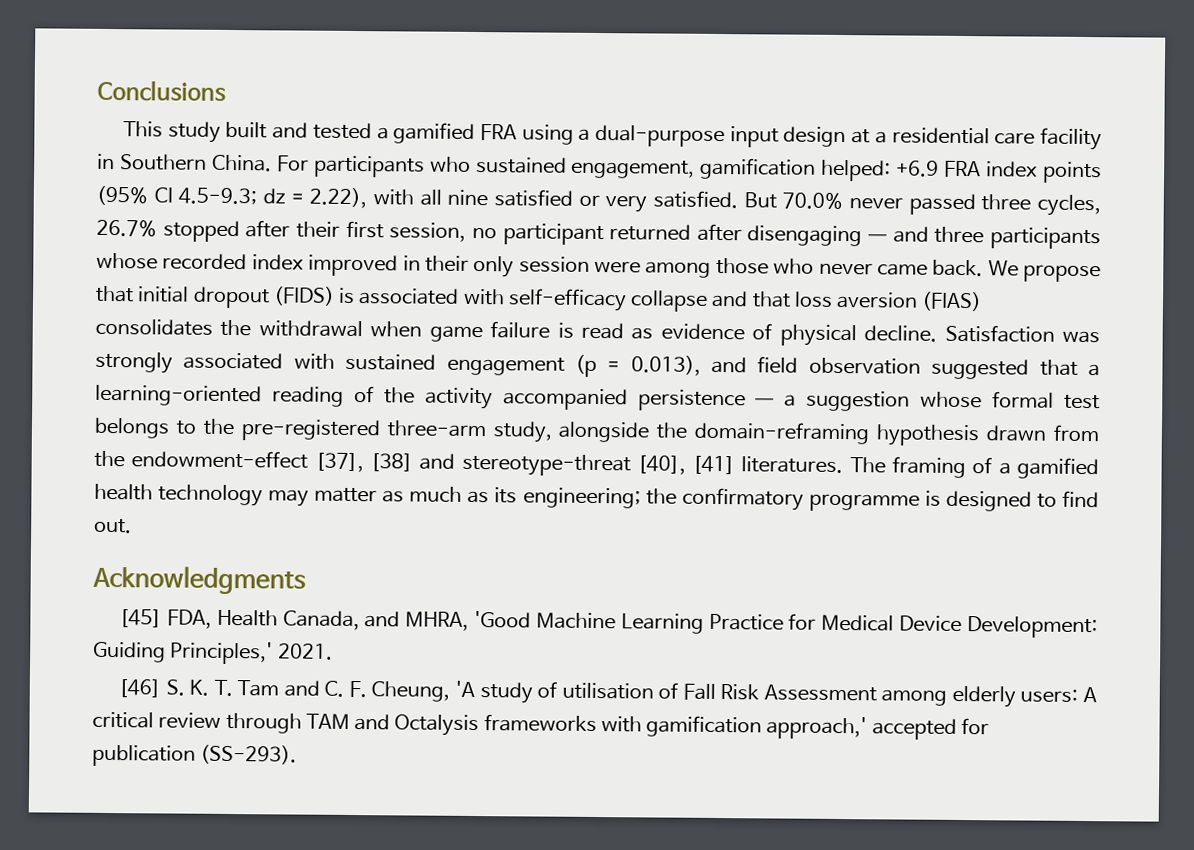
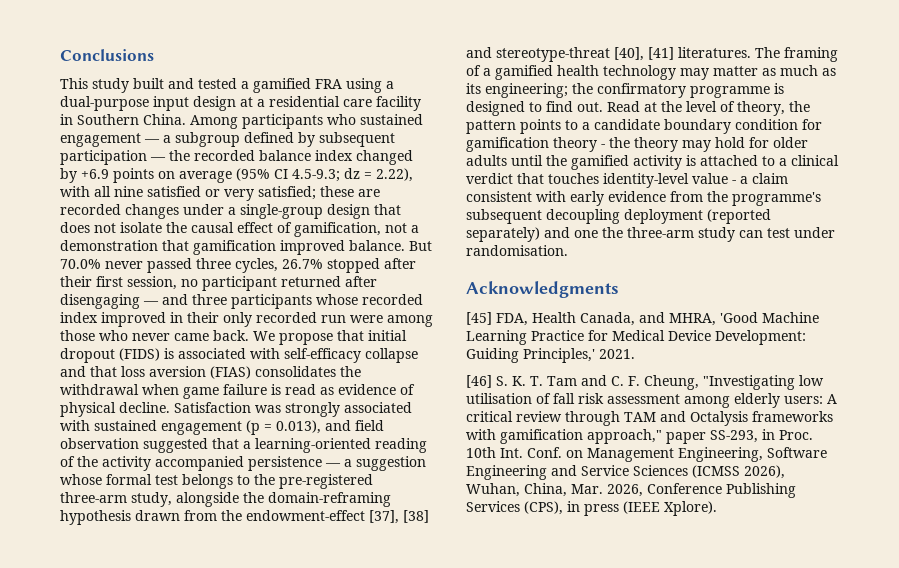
[276,155,309,172] For -> [190,115,238,129] Among
[571,157,1103,184] engagement, gamification helped: +6.9 FRA index points -> [60,132,395,147] [60,150,413,165] [60,168,232,183] engagement — a subgroup defined by subsequent participation — the recorded balance index changed by +6.9 points on average
[653,190,739,209] satisfied. -> [258,186,380,200] [60,204,401,219] [60,222,419,237] [60,240,405,255] satisfied; these are recorded changes under a single-group design that does not isolate the causal effect of gamification, not a demonstration that gamification improved balance.
[518,256,590,273] session -> [256,312,346,323] recorded run
(132, 526) none -> [607,101,810,116] [466,119,822,134] [466,137,808,152] [466,155,839,170] [466,173,788,188] [466,191,821,206] [466,209,771,224] [466,227,835,242] [466,245,568,256] Read at the level of theory, the pattern points to a candidate boundary condition for gamification theory - the theory may hold for older adults until the gamified activity is attached to a clinical verdict that touches identity-level value - a claim consistent with early evidence from the programme's subsequent decoupling deployment (reported separately) and one the three-arm study can test under randomisation.
[454,680,877,704] 'A study of utilisation of Fall Risk Assessment -> [703,375,824,390] [466,393,680,404] "Investigating low utilisation of fall risk assessment
[766,716,989,740] [92,744,298,767] approach,' accepted for publication (SS-293). -> [587,429,813,444] [466,447,827,462] [466,465,785,480] [466,483,796,498] [466,501,717,516] approach," paper SS-293, in Proc. 10th Int. Conf. on Management Engineering, Software Engineering and Service Sciences (ICMSS 2026), Wuhan, China, Mar. 2026, Conference Publishing Services (CPS), in press (IEEE Xplore).

